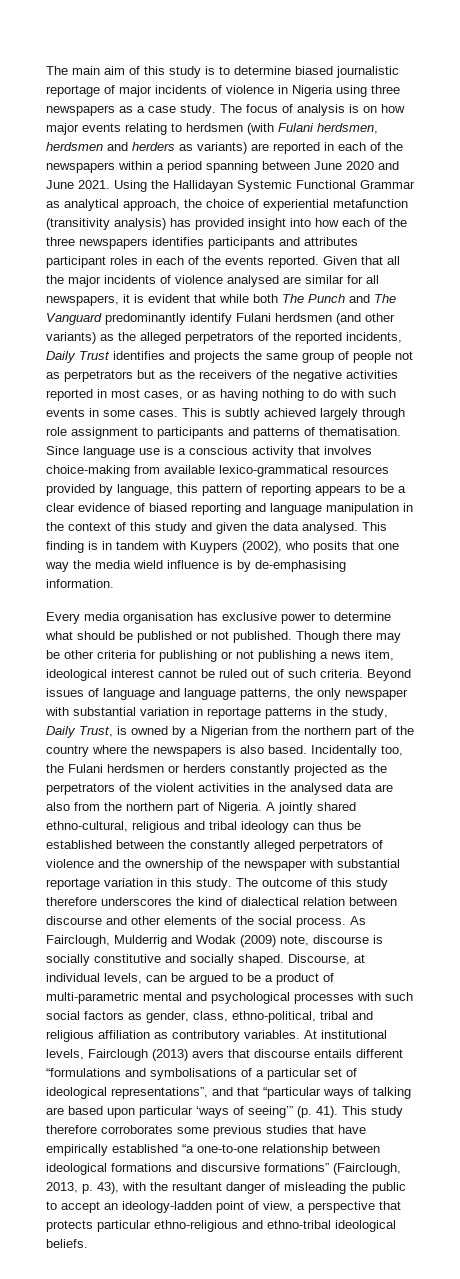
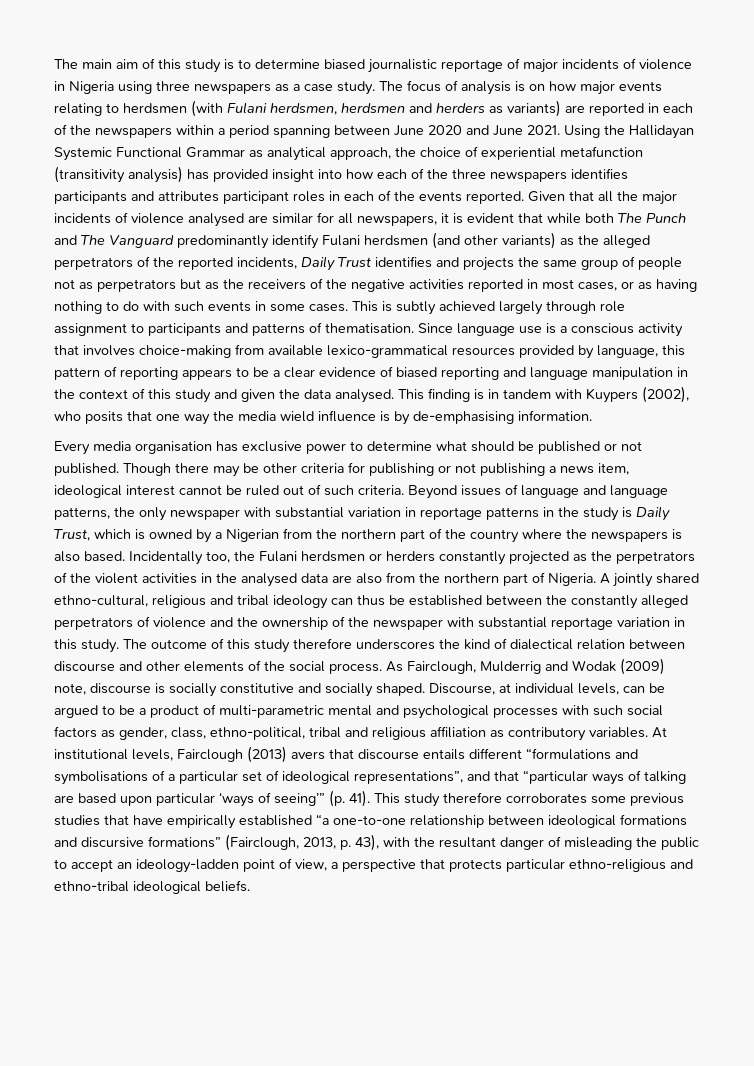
[352,707,388,719] study, -> [583,507,632,521] study is
(113, 731) none -> [94,529,131,539] which

